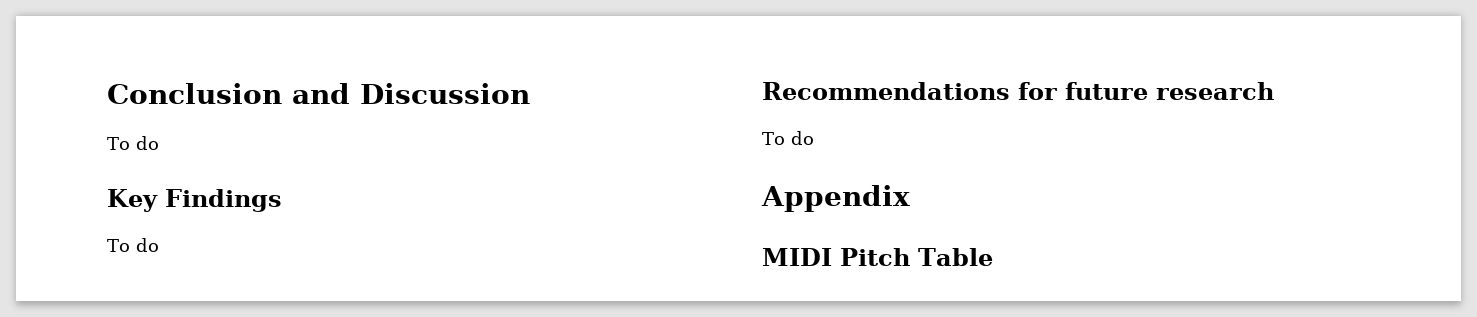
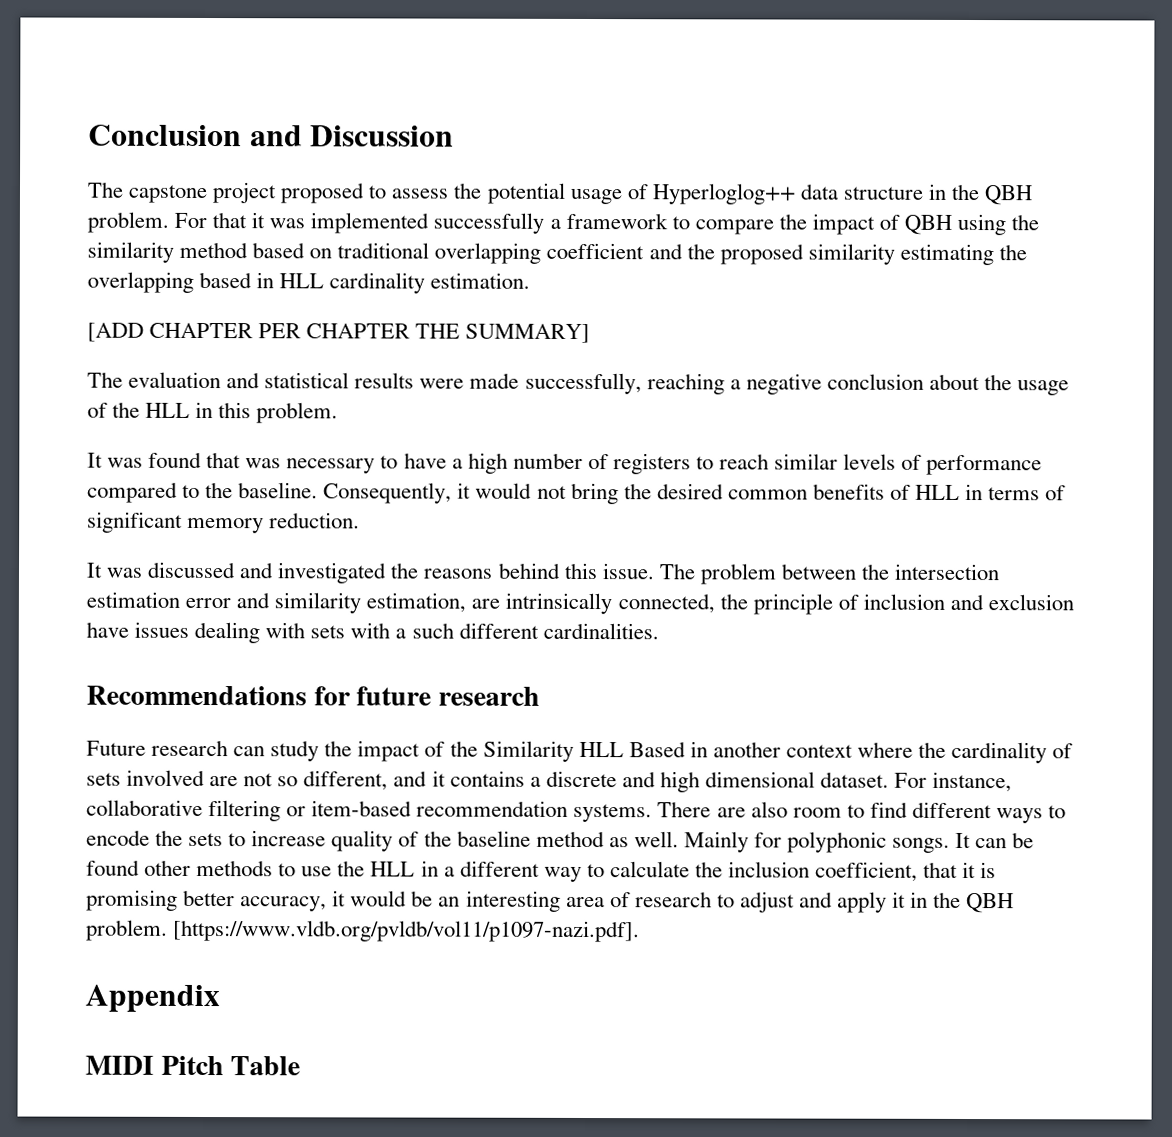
[107,136,159,150] [107,189,282,212] [107,238,159,252] [762,82,1274,100] [762,131,814,145] To do // Key Findings // To do // Recommendations for future research // To do -> [87,181,1034,206] [87,211,1040,236] [87,241,1027,266] [87,271,531,294] [87,322,591,344] [87,371,1070,396] [87,401,339,424] [87,451,1043,476] [87,481,1067,505] [87,511,361,534] [86,561,1001,585] [86,591,1074,615] [86,621,659,644] [86,685,540,706] [86,739,1074,764] [86,769,1013,793] [86,799,1067,824] [86,829,1035,853] [86,859,997,882] [86,889,1015,914] [86,919,641,943] The capstone project proposed to assess the potential usage of Hyperloglog++ data structure in the QBH problem. For that it was implemented successfully a framework to compare the impact of QBH using the similarity method based on traditional overlapping coefficient and the proposed similarity estimating the overlapping based in HLL cardinality estimation. // [ADD CHAPTER PER CHAPTER THE SUMMARY] // The evaluation and statistical results were made successfully, reaching a negative conclusion about the usage of the HLL in this problem. // It was found that was necessary to have a high number of registers to reach similar levels of performance compared to the baseline. Consequently, it would not bring the desired common benefits of HLL in terms of significant memory reduction. // It was discussed and investigated the reasons behind this issue. The problem between the intersection estimation error and similarity estimation, are intrinsically connected, the principle of inclusion and exclusion have issues dealing with sets with a such different cardinalities. // Recommendations for future research // Future research can study the impact of the Similarity HLL Based in another context where the cardinality of sets involved are not so different, and it contains a discrete and high dimensional dataset. For instance, collaborative filtering or item-based recommendation systems. There are also room to find different ways to encode the sets to increase quality of the baseline method as well. Mainly for polyphonic songs. It can be found other methods to use the HLL in a different way to calculate the inclusion coefficient, that it is promising better accuracy, it would be an interesting area of research to adjust and apply it in the QBH problem. [https://www.vldb.org/pvldb/vol11/p1097-nazi.pdf].

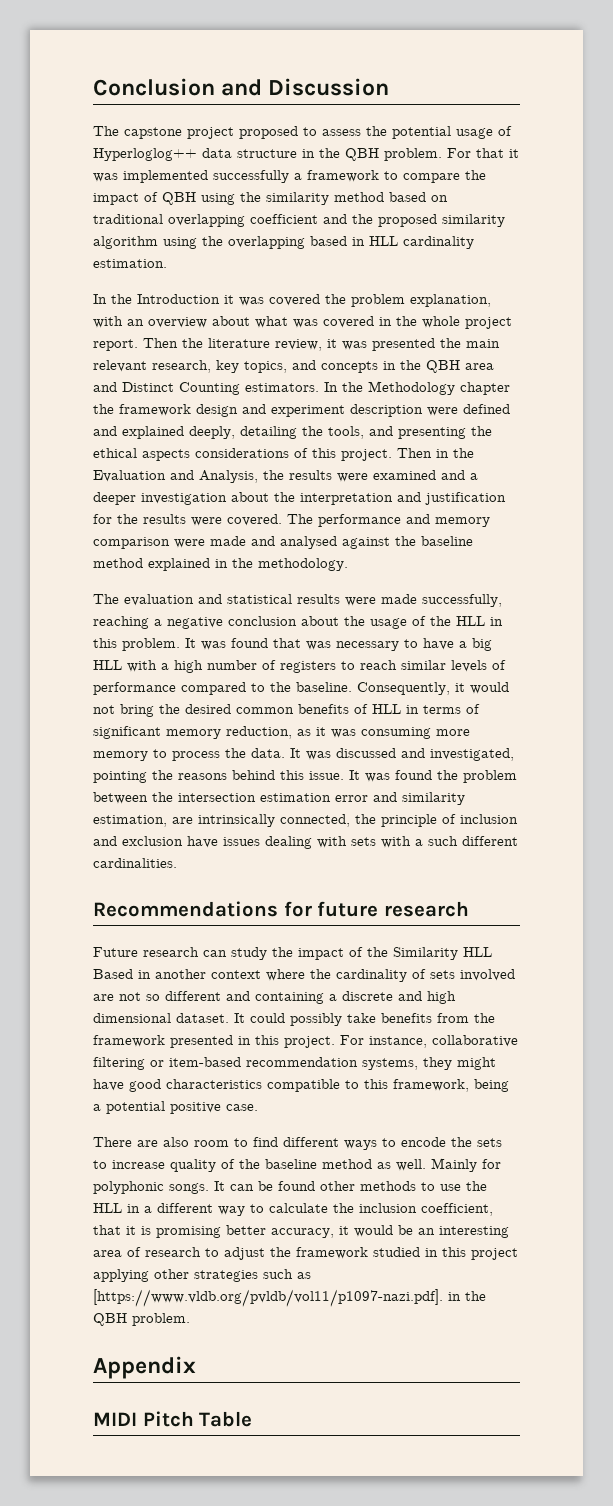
[899,243,994,266] estimating -> [93,236,197,249] algorithm using
[87,322,591,344] [ADD CHAPTER PER CHAPTER THE SUMMARY] -> [93,294,491,307] [93,316,512,329] [93,338,500,351] [93,360,494,373] [93,381,510,395] [93,404,510,417] [93,426,492,439] [93,448,474,461] [93,470,478,483] [93,492,506,505] [93,514,490,527] [93,536,473,549] [93,558,348,571] In the Introduction it was covered the problem explanation, with an overview about what was covered in the whole project report. Then the literature review, it was presented the main relevant research, key topics, and concepts in the QBH area and Distinct Counting estimators. In the Methodology chapter the framework design and experiment description were defined and explained deeply, detailing the tools, and presenting the ethical aspects considerations of this project. Then in the Evaluation and Analysis, the results were examined and a deeper investigation about the interpretation and justification for the results were covered. The performance and memory comparison were made and analysed against the baseline method explained in the methodology.
(339, 413) // -> (180, 644) none
(463, 463) none -> [472,638,492,651] [93,660,169,672] big HLL with a
[269,512,361,529] reduction. // -> [226,726,470,739] [93,748,285,761] reduction, as it was consuming more memory to process the data.
[277,562,388,584] investigated -> [430,748,514,761] [93,771,147,783] investigated, pointing
[658,563,696,580] The -> [349,770,458,782] It was found the
[303,770,525,791] different, and it contains -> [165,991,324,1004] different and containing
(890, 779) none -> [234,1013,495,1026] [93,1035,335,1048] It could possibly take benefits from the framework presented in this project.
[573,803,653,823] systems. -> [362,1057,496,1070] [93,1079,509,1092] [93,1101,258,1114] systems, they might have good characteristics compatible to this framework, being a potential positive case. //
[798,891,1015,914] [86,919,641,943] and apply it in the QBH problem. [https://www.vldb.org/pvldb/vol11/p1097-nazi.pdf]. -> [270,1247,518,1260] [93,1269,311,1282] [93,1289,486,1307] [93,1313,190,1326] the framework studied in this project applying other strategies such as [https://www.vldb.org/pvldb/vol11/p1097-nazi.pdf]. in the QBH problem.

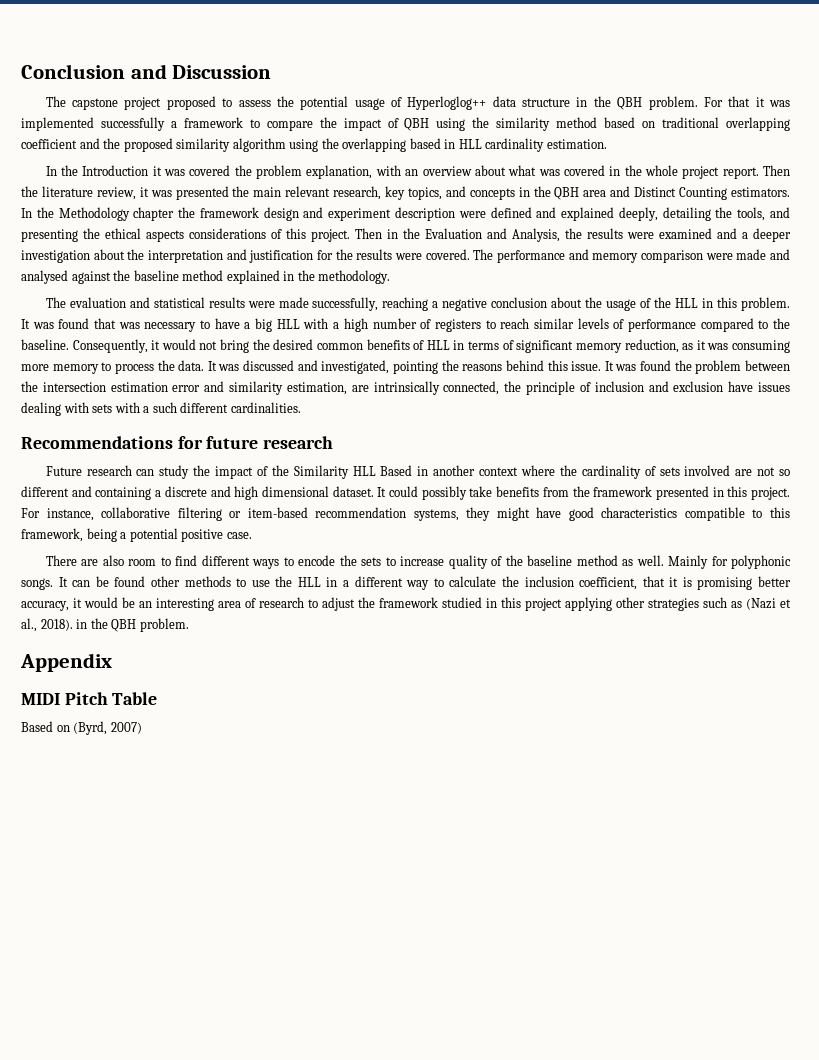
[93,1289,443,1307] [https://www.vldb.org/pvldb/vol11/p1097-nazi.pdf]. -> [746,598,791,610] [21,618,73,632] (Nazi et al., 2018).
(253, 1419) none -> [21,721,142,735] // Based on (Byrd, 2007)

